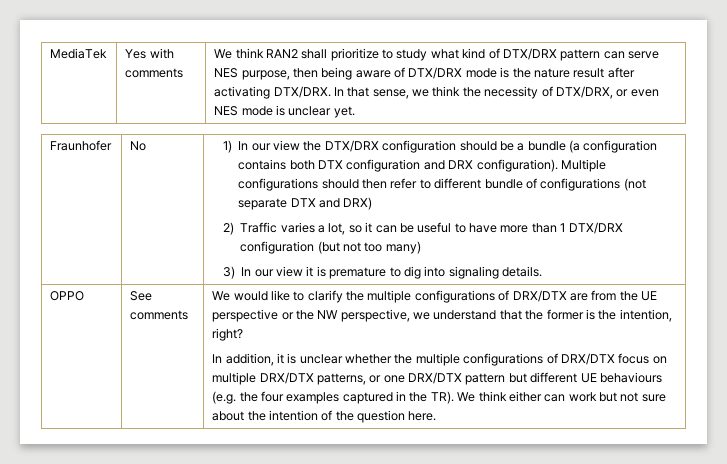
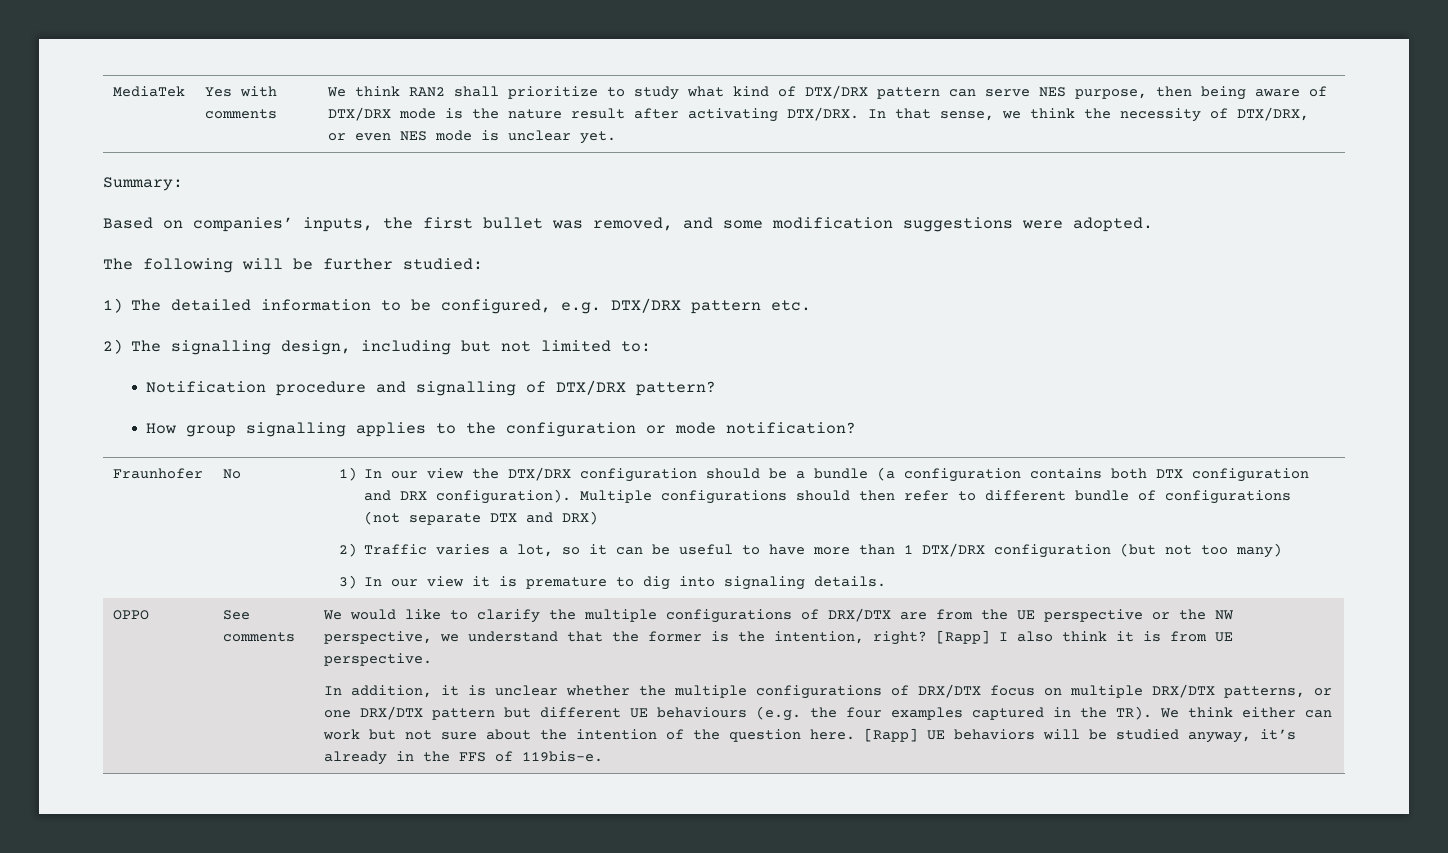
(355, 112) none -> [103,177,183,191] [103,217,1153,232] [103,258,483,273] [103,298,812,314] [103,339,652,355] [146,380,717,396] [146,422,857,437] // Summary: // Based on companies’ inputs, the first bullet was removed, and some modification suggestions were adopted. // The following will be further studied: // 1) The detailed information to be configured, e.g. DTX/DRX pattern etc. // 2) The signalling design, including but not limited to: // Notification procedure and signalling of DTX/DRX pattern? // How group signalling applies to the configuration or mode notification?
(244, 334) none -> [935,630,1233,644] [323,653,432,666] [Rapp] I also think it is from UE perspective.
(437, 416) none -> [863,728,1296,743] [323,751,603,765] [Rapp] UE behaviors will be studied anyway, it’s already in the FFS of 119bis-e.

